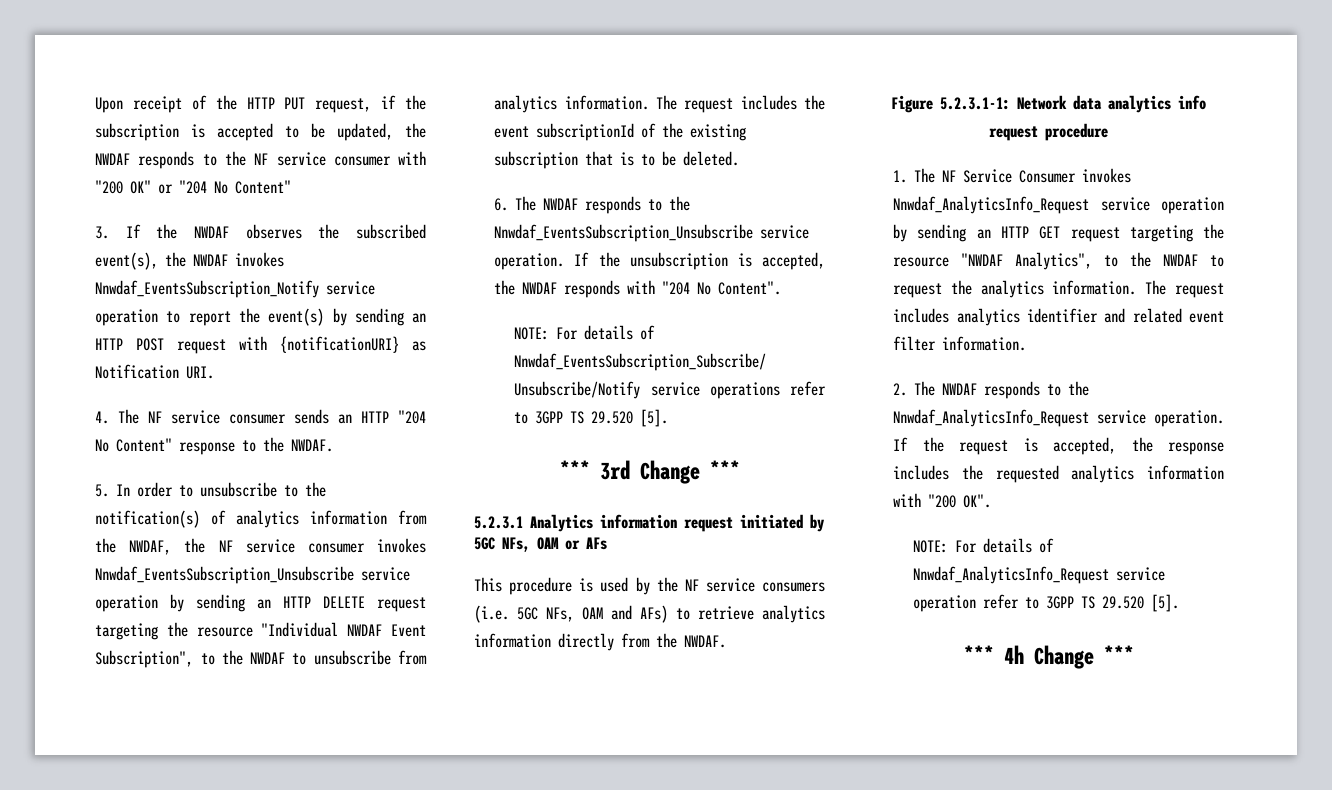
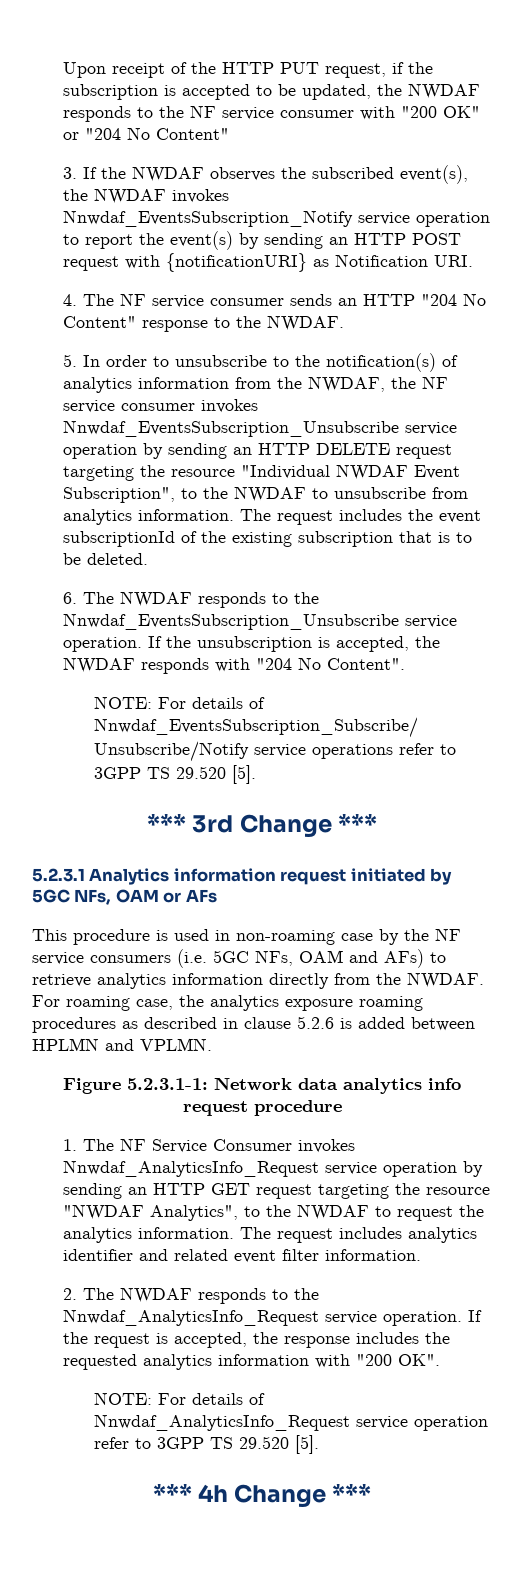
(629, 584) none -> [215,930,373,945] in non-roaming case
(726, 641) none -> [32,995,423,1011] [32,1016,475,1033] [32,1038,212,1051] For roaming case, the analytics exposure roaming procedures as described in clause 5.2.6 is added between HPLMN and VPLMN.

